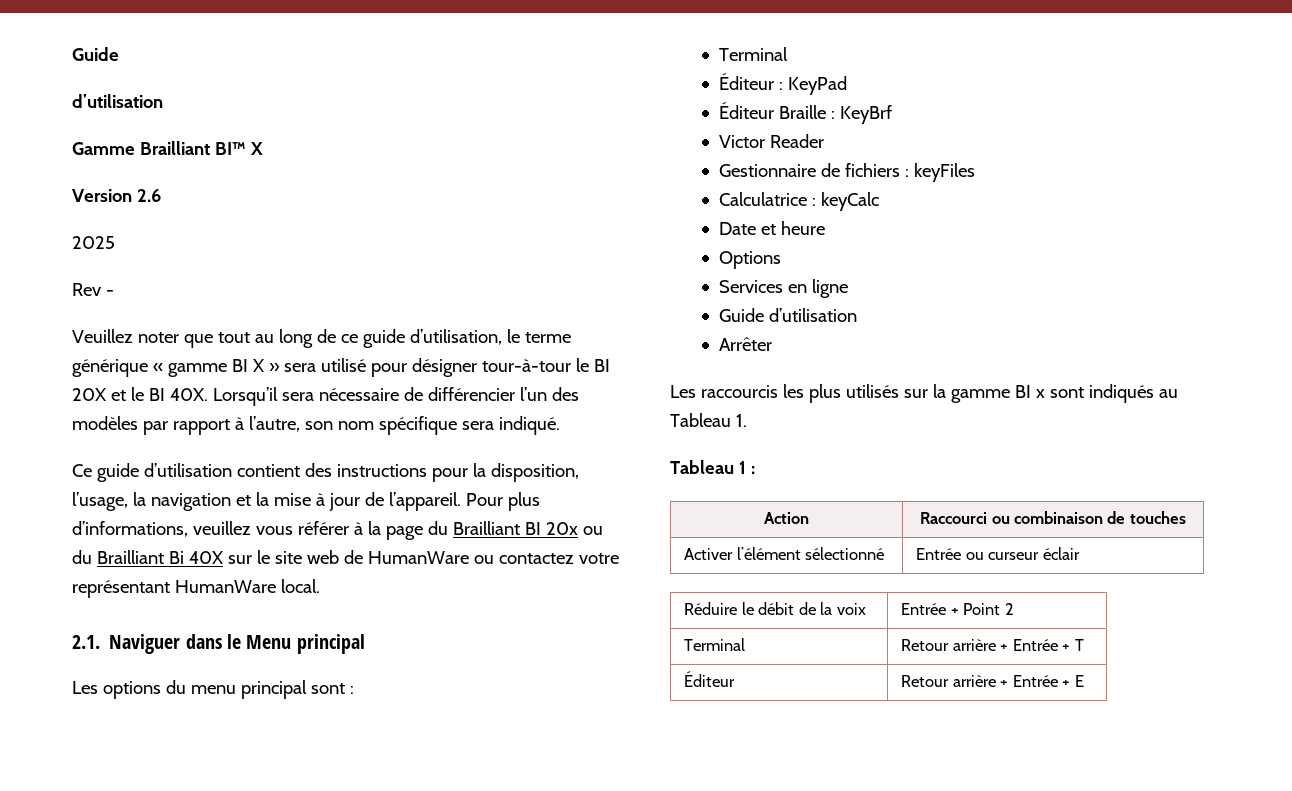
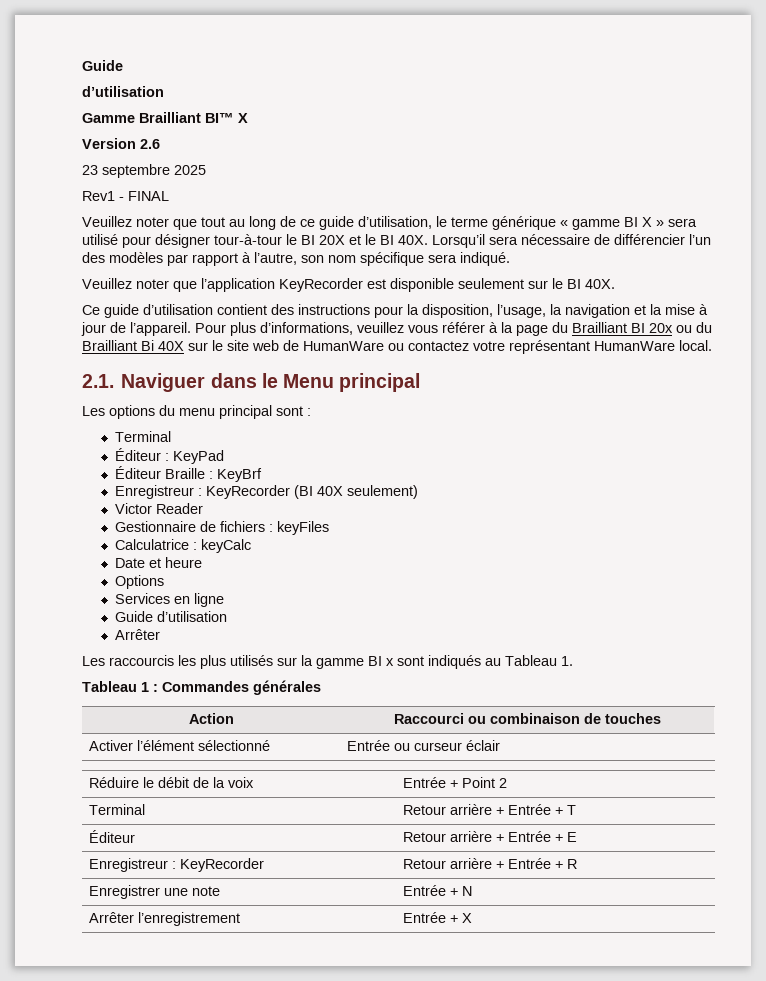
(161, 195) none -> [82,164,170,178] 23 septembre
[72,283,101,296] Rev -> [82,191,115,201] Rev1
(114, 293) none -> [128,191,169,201] FINAL
(560, 425) none -> [82,278,615,292] // Veuillez noter que l’application KeyRecorder est disponible seulement sur le BI 40X.
(892, 114) none -> [114,485,418,499] // Enregistreur : KeyRecorder (BI 40X seulement)
(755, 470) none -> [162,680,321,695] Commandes générales
(1084, 681) none -> [89,858,265,872] [403,858,578,869] [89,885,221,899] [403,885,473,896] [89,912,241,926] [403,912,473,923] // Enregistreur : KeyRecorder | Retour arrière + Entrée + R // Enregistrer une note | Entrée + N // Arrêter l’enregistrement | Entrée + X

